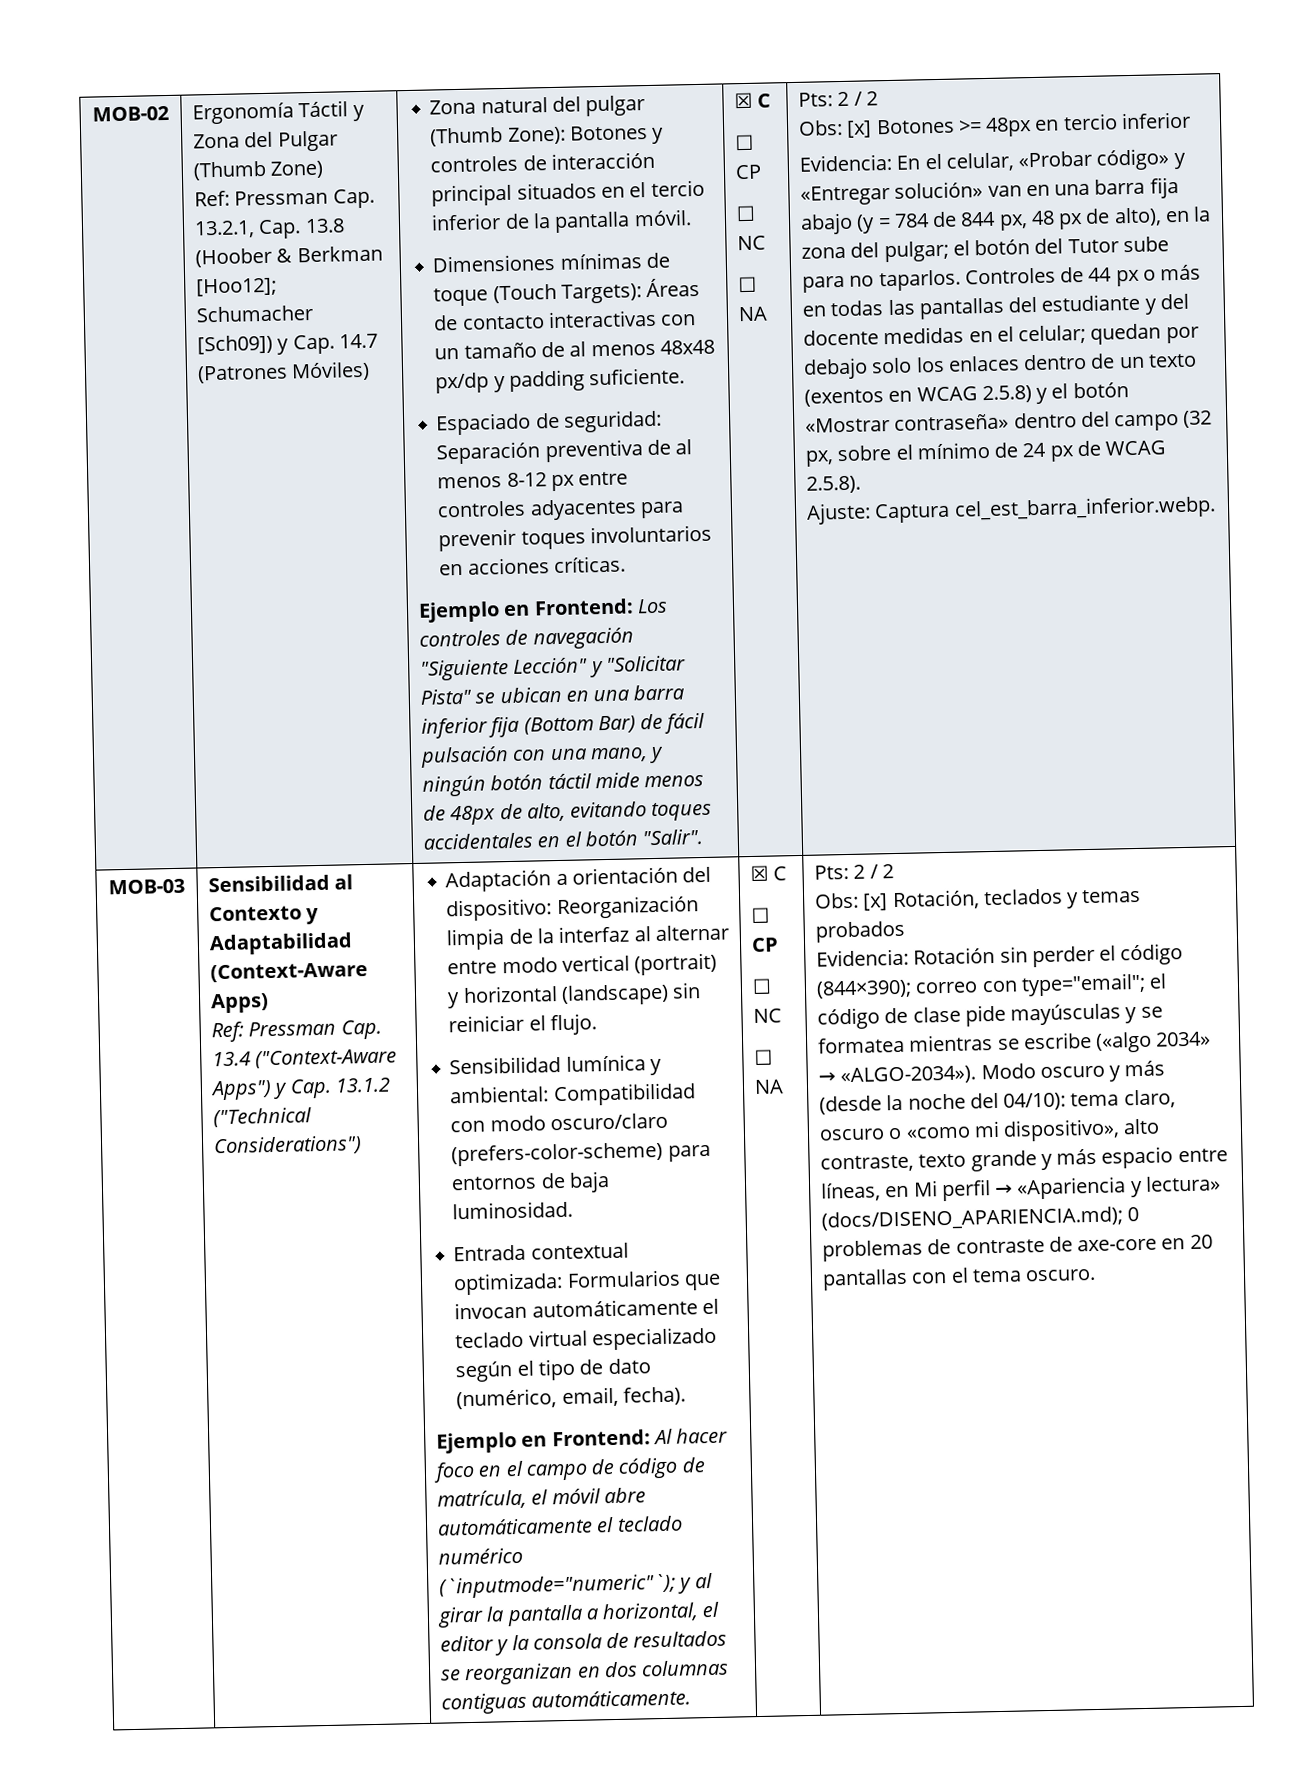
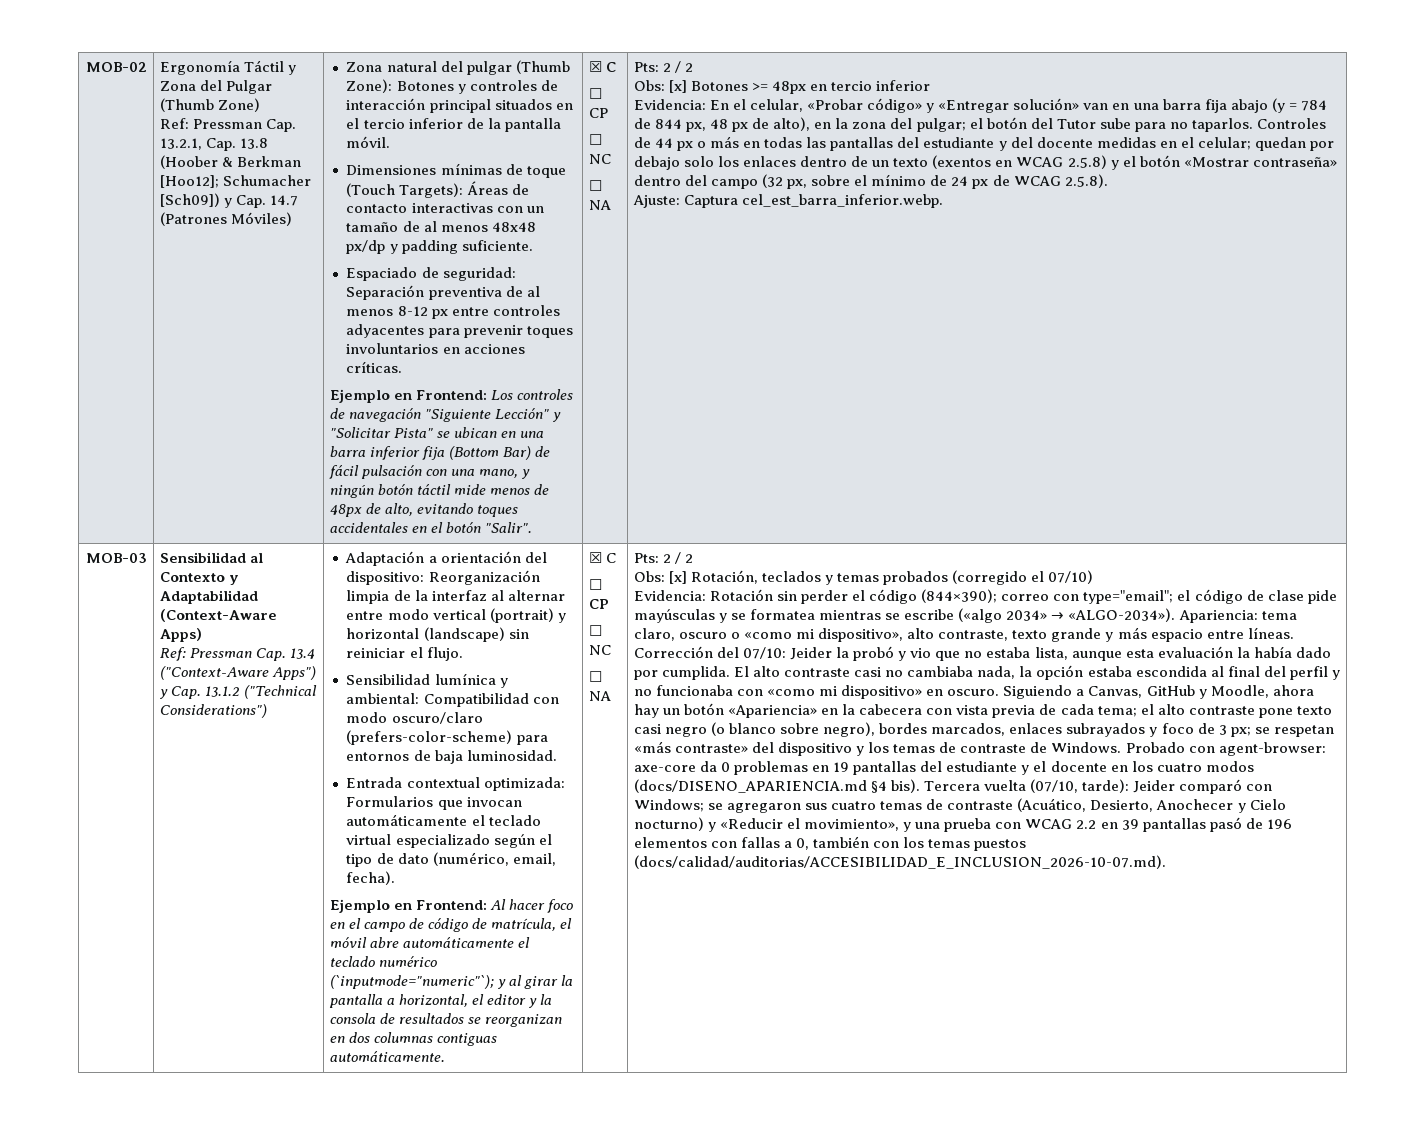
(906, 931) none -> [952,570,1094,585] (corregido el 07/10)
[980,1060,1166,1082] [819,1092,1067,1115] Modo oscuro y más (desde la noche del 04/10): -> [1178,610,1258,623] Apariencia:
[821,1175,1221,1202] [821,1206,1140,1232] [822,1234,1213,1262] [822,1267,1097,1291] líneas, en Mi perfil → «Apariencia y lectura» (docs/DISENO_APARIENCIA.md); 0 problemas de contraste de axe-core en 20 pantallas con el tema oscuro. -> [1247,627,1294,639] [633,646,1331,661] [633,665,1340,680] [633,685,1314,699] [633,703,1332,718] [633,722,1334,737] [633,741,1326,756] [633,761,1254,775] [633,779,1273,794] [633,798,1286,813] [633,817,1292,832] [633,836,1027,851] [633,855,1166,869] líneas. Corrección del 07/10: Jeider la probó y vio que no estaba lista, aunque esta evaluación la había dado por cumplida. El alto contraste casi no cambiaba nada, la opción estaba escondida al final del perfil y no funcionaba con «como mi dispositivo» en oscuro. Siguiendo a Canvas, GitHub y Moodle, ahora hay un botón «Apariencia» en la cabecera con vista previa de cada tema; el alto contraste pone texto casi negro (o blanco sobre negro), bordes marcados, enlaces subrayados y foco de 3 px; se respetan «más contraste» del dispositivo y los temas de contraste de Windows. Probado con agent-browser: axe-core da 0 problemas en 19 pantallas del estudiante y el docente en los cuatro modos (docs/DISENO_APARIENCIA.md §4 bis). Tercera vuelta (07/10, tarde): Jeider comparó con Windows; se agregaron sus cuatro temas de contraste (Acuático, Desierto, Anochecer y Cielo nocturno) y «Reducir el movimiento», y una prueba con WCAG 2.2 en 39 pantallas pasó de 196 elementos con fallas a 0, también con los temas puestos (docs/calidad/auditorias/ACCESIBILIDAD_E_INCLUSION_2026-10-07.md).

